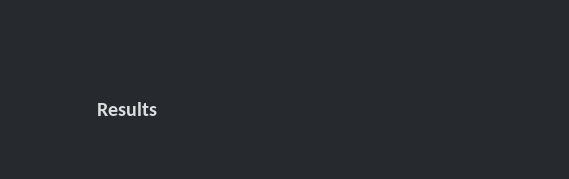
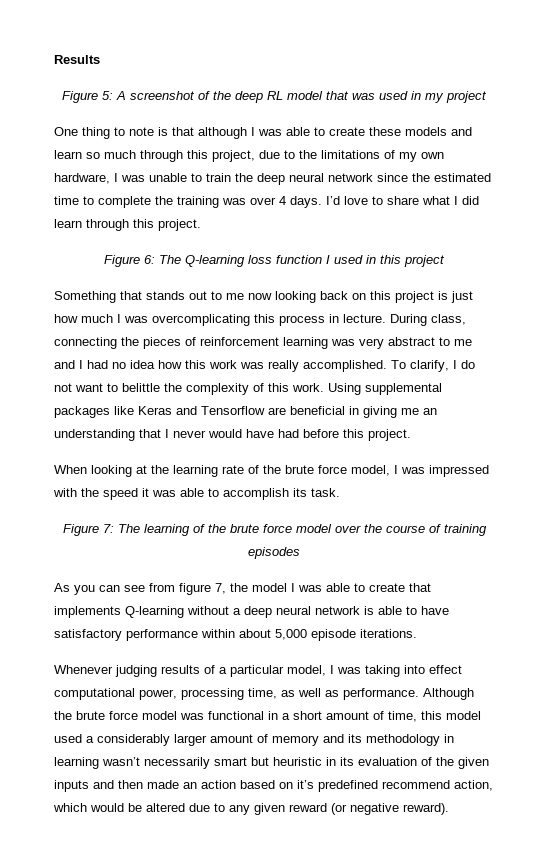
(157, 109) none -> [62,91,487,103] [54,127,472,139] [54,150,444,162] [54,173,491,185] [54,196,479,208] [54,219,201,231] [104,255,445,267] [54,291,473,303] [54,314,466,326] [54,337,472,349] [54,360,475,372] [54,383,442,395] [54,406,437,418] [54,429,411,441] [54,465,489,477] [53,488,340,500] [62,524,487,536] [248,547,300,559] [54,583,431,595] [54,606,449,618] [54,629,417,641] [54,665,462,677] [54,688,474,700] [54,711,481,722] [54,734,454,746] [54,757,489,769] [54,780,493,792] [53,803,449,815] // Figure 5: A screenshot of the deep RL model that was used in my project // One thing to note is that although I was able to create these models and learn so much through this project, due to the limitations of my own hardware, I was unable to train the deep neural network since the estimated time to complete the training was over 4 days. I’d love to share what I did learn through this project. // Figure 6: The Q-learning loss function I used in this project // Something that stands out to me now looking back on this project is just how much I was overcomplicating this process in lecture. During class, connecting the pieces of reinforcement learning was very abstract to me and I had no idea how this work was really accomplished. To clarify, I do not want to belittle the complexity of this work. Using supplemental packages like Keras and Tensorflow are beneficial in giving me an understanding that I never would have had before this project. // When looking at the learning rate of the brute force model, I was impressed with the speed it was able to accomplish its task. // Figure 7: The learning of the brute force model over the course of training episodes // As you can see from figure 7, the model I was able to create that implements Q-learning without a deep neural network is able to have satisfactory performance within about 5,000 episode iterations. // Whenever judging results of a particular model, I was taking into effect computational power, processing time, as well as performance. Although the brute force model was functional in a short amount of time, this model used a considerably larger amount of memory and its methodology in learning wasn’t necessarily smart but heuristic in its evaluation of the given inputs and then made an action based on it’s predefined recommend action, which would be altered due to any given reward (or negative reward).

